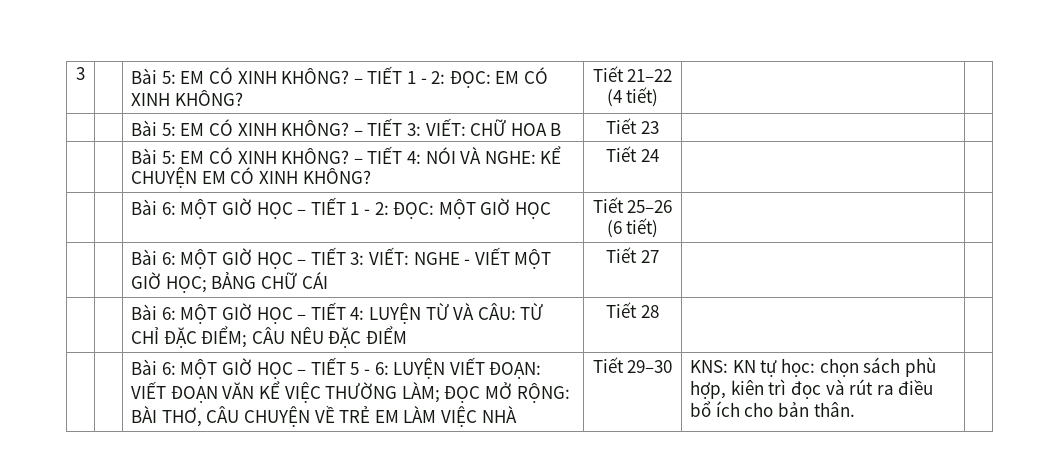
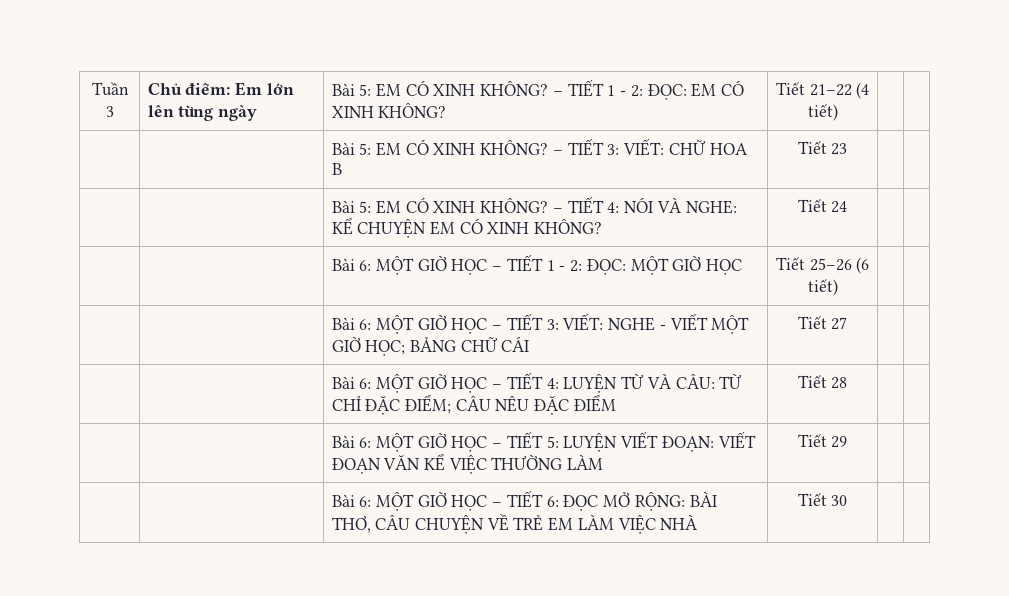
(76, 73) none -> [91,82,129,96] Tuần
(85, 73) none -> [147,82,294,96] [147,104,258,121] Chủ điểm: Em lớn lên từng ngày
[350,362,389,375] 5 - 6: -> [546,436,559,448] 5:
[401,381,440,403] LÀM; -> [567,454,604,470] [797,434,848,448] [331,491,559,511] LÀM | Tiết 29 | | // | | Bài 6: MỘT GIỜ HỌC – TIẾT 6:
[627,360,673,373] [690,357,936,377] [690,379,934,399] [690,401,855,417] 29–30 | KNS: KN tự học: chọn sách phù hợp, kiên trì đọc và rút ra điều bổ ích cho bản thân. -> [831,495,848,506] 30 |

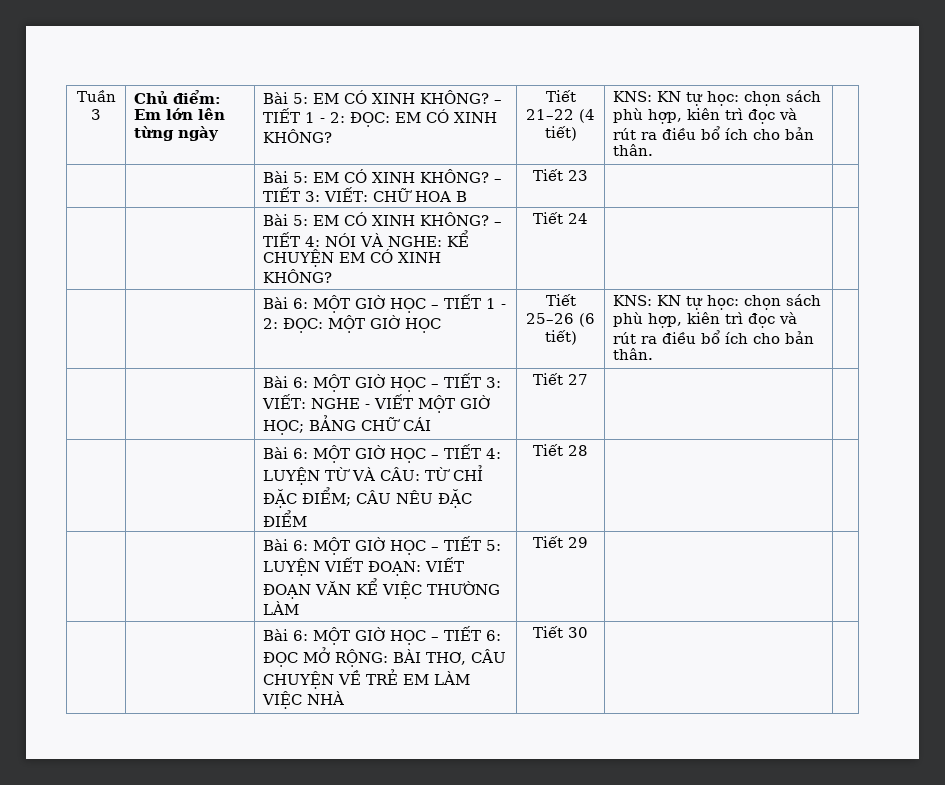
(838, 112) none -> [612,90,821,106] [612,108,797,124] [612,126,814,140] [612,144,653,156] KNS: KN tự học: chọn sách phù hợp, kiên trì đọc và rút ra điều bổ ích cho bản thân.
(838, 287) none -> [612,294,821,310] [612,312,797,328] [612,330,814,344] [612,348,653,360] KNS: KN tự học: chọn sách phù hợp, kiên trì đọc và rút ra điều bổ ích cho bản thân.

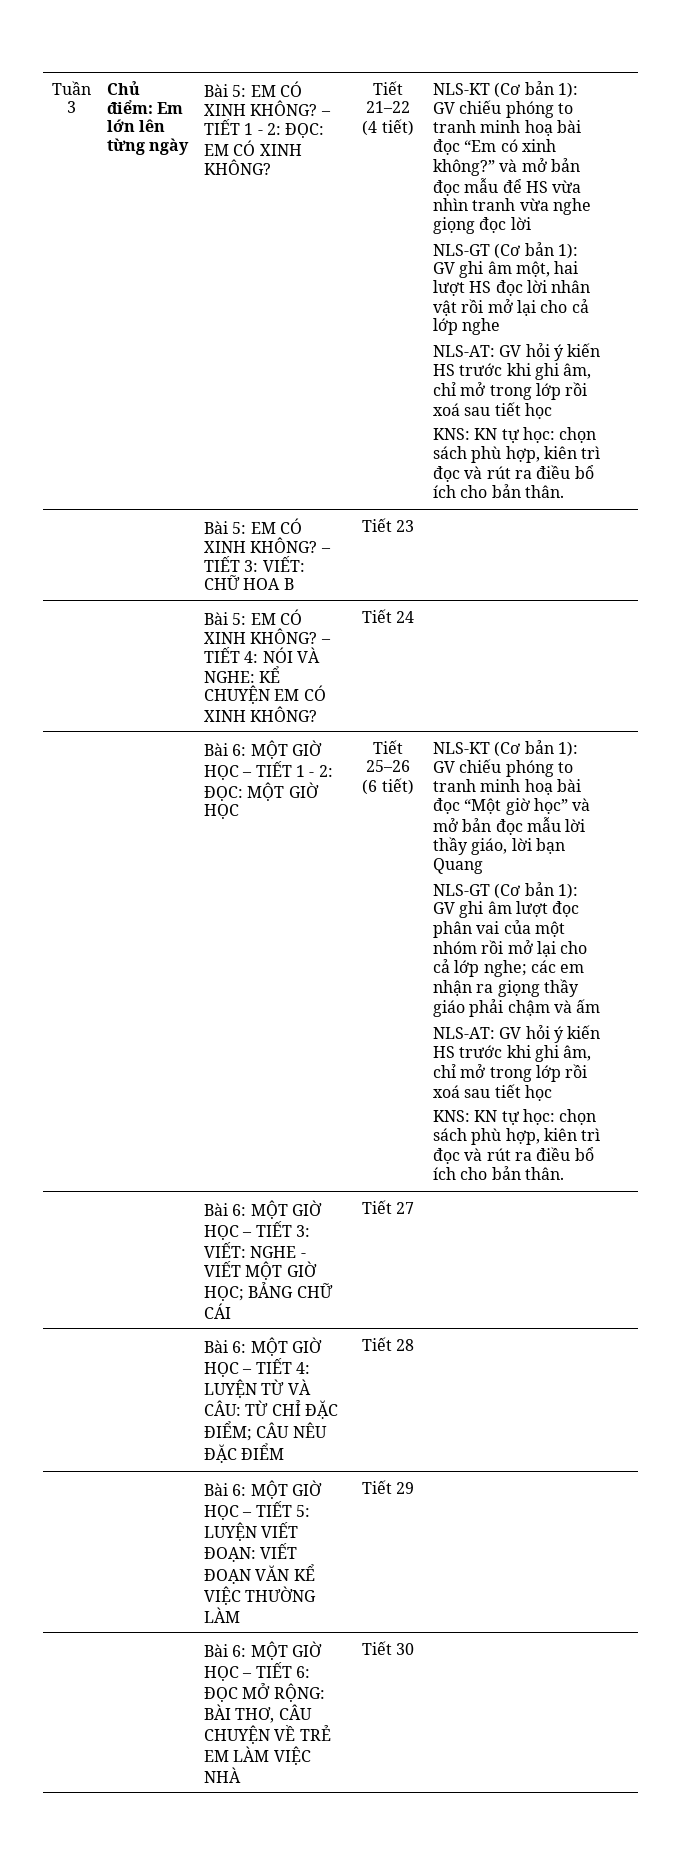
(577, 133) none -> [433,81,579,98] [433,100,574,118] [433,120,582,136] [433,139,557,155] [433,158,581,176] [433,178,582,196] [433,198,592,215] [433,217,531,234] [433,242,579,259] [433,261,579,278] [433,280,591,296] [433,299,589,316] [433,318,501,335] [433,343,601,361] [433,363,592,380] [433,382,588,400] [433,402,553,419] NLS-KT (Cơ bản 1): GV chiếu phóng to tranh minh hoạ bài đọc “Em có xinh không?” và mở bản đọc mẫu để HS vừa nhìn tranh vừa nghe giọng đọc lời // NLS-GT (Cơ bản 1): GV ghi âm một, hai lượt HS đọc lời nhân vật rồi mở lại cho cả lớp nghe // NLS-AT: GV hỏi ý kiến HS trước khi ghi âm, chỉ mở trong lớp rồi xoá sau tiết học //
(577, 337) none -> [433,740,579,757] [433,759,574,777] [433,779,582,795] [433,798,591,815] [433,817,586,835] [433,837,566,855] [433,858,484,874] [433,882,579,899] [433,901,580,918] [433,920,566,938] [433,940,588,957] [433,959,585,977] [433,979,580,997] [433,999,601,1017] [433,1025,601,1043] [433,1045,592,1062] [433,1064,588,1082] [433,1084,553,1101] NLS-KT (Cơ bản 1): GV chiếu phóng to tranh minh hoạ bài đọc “Một giờ học” và mở bản đọc mẫu lời thầy giáo, lời bạn Quang // NLS-GT (Cơ bản 1): GV ghi âm lượt đọc phân vai của một nhóm rồi mở lại cho cả lớp nghe; các em nhận ra giọng thầy giáo phải chậm và ấm // NLS-AT: GV hỏi ý kiến HS trước khi ghi âm, chỉ mở trong lớp rồi xoá sau tiết học //

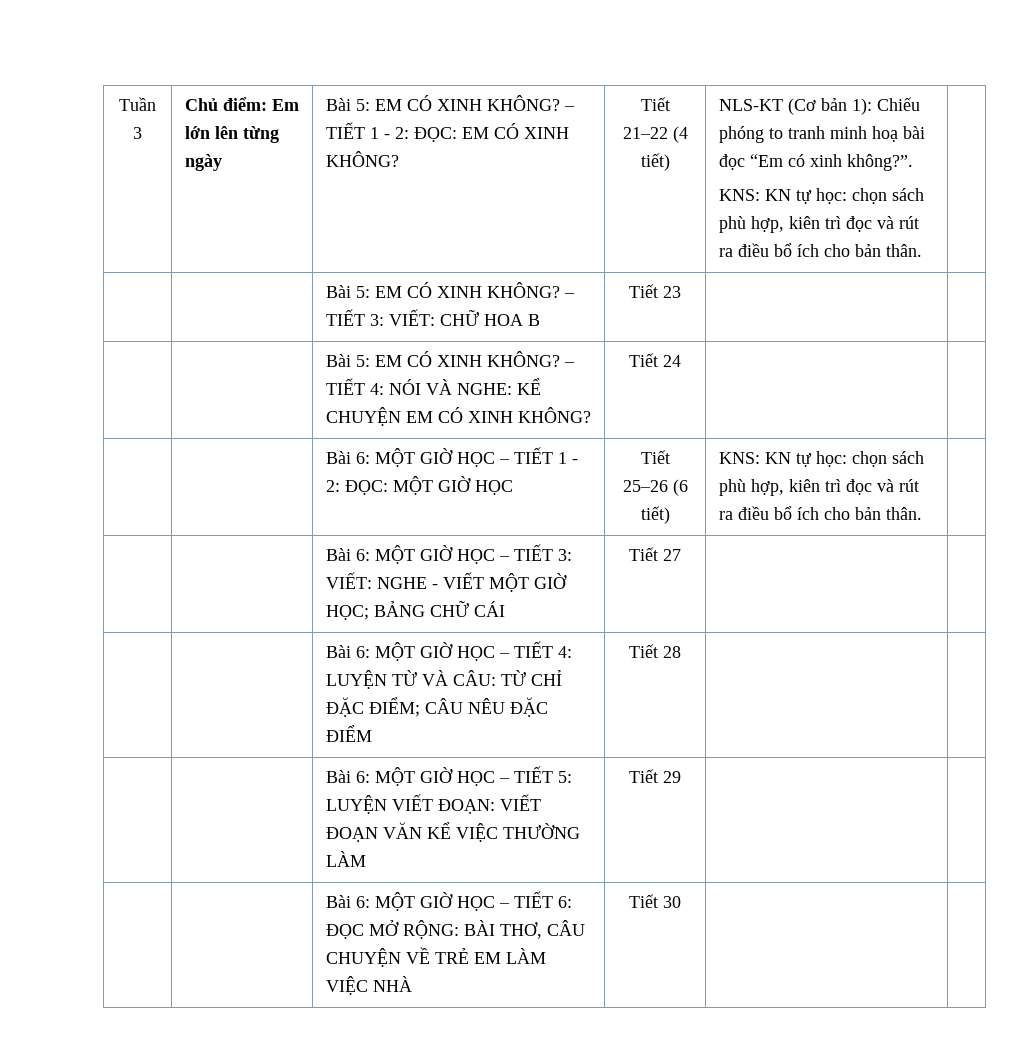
[433,100,502,114] GV chiếu -> [876,97,920,111] Chiếu
[433,158,581,176] [433,178,582,196] [433,198,592,215] [433,217,531,234] [433,242,579,259] [433,261,579,278] [433,280,591,296] [433,299,589,316] [433,318,501,335] [433,343,601,361] [433,363,592,380] [433,382,588,400] [433,402,553,419] không?” và mở bản đọc mẫu để HS vừa nhìn tranh vừa nghe giọng đọc lời // NLS-GT (Cơ bản 1): GV ghi âm một, hai lượt HS đọc lời nhân vật rồi mở lại cho cả lớp nghe // NLS-AT: GV hỏi ý kiến HS trước khi ghi âm, chỉ mở trong lớp rồi xoá sau tiết học -> [846,154,913,171] không?”.
[433,740,579,757] [433,759,574,777] [433,779,582,795] [433,798,591,815] [433,817,586,835] [433,837,566,855] [433,858,484,874] [433,882,579,899] [433,901,580,918] [433,920,566,938] [433,940,588,957] [433,959,585,977] [433,979,580,997] [433,999,601,1017] [433,1025,601,1043] [433,1045,592,1062] [433,1064,588,1082] [433,1084,553,1101] NLS-KT (Cơ bản 1): GV chiếu phóng to tranh minh hoạ bài đọc “Một giờ học” và mở bản đọc mẫu lời thầy giáo, lời bạn Quang // NLS-GT (Cơ bản 1): GV ghi âm lượt đọc phân vai của một nhóm rồi mở lại cho cả lớp nghe; các em nhận ra giọng thầy giáo phải chậm và ấm // NLS-AT: GV hỏi ý kiến HS trước khi ghi âm, chỉ mở trong lớp rồi xoá sau tiết học // -> (670, 515) none

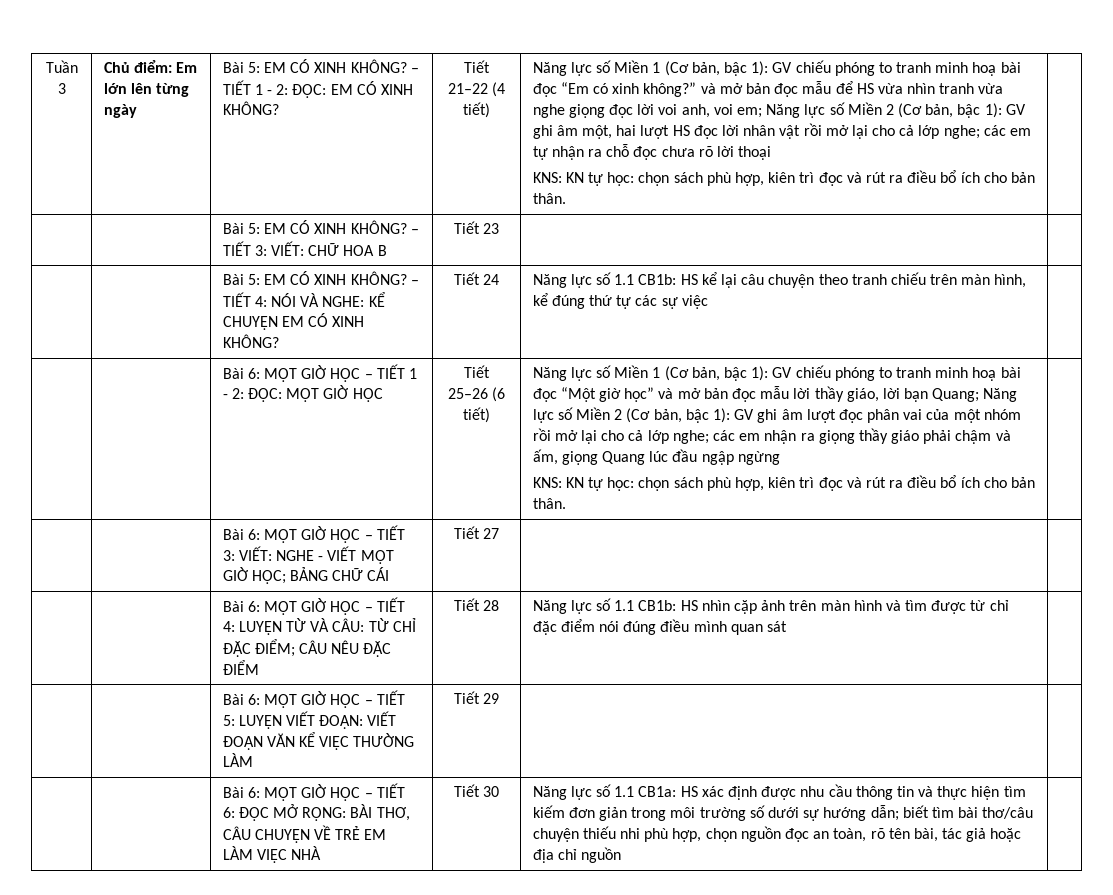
[718,97,920,115] NLS-KT (Cơ bản 1): Chiếu -> [532,60,831,76] Năng lực số Miền 1 (Cơ bản, bậc 1): GV chiếu
[846,154,913,171] không?”. -> [643,81,1004,97] [532,102,1026,118] [532,123,1032,139] [532,144,772,160] không?” và mở bản đọc mẫu để HS vừa nhìn tranh vừa nghe giọng đọc lời voi anh, voi em; Năng lực số Miền 2 (Cơ bản, bậc 1): GV ghi âm một, hai lượt HS đọc lời nhân vật rồi mở lại cho cả lớp nghe; các em tự nhận ra chỗ đọc chưa rõ lời thoại
(681, 361) none -> [532,272,1027,288] [532,293,708,309] Năng lực số 1.1 CB1b: HS kể lại câu chuyện theo tranh chiếu trên màn hình, kể đúng thứ tự các sự việc
(670, 515) none -> [532,365,1021,381] [532,386,1018,402] [532,407,1021,423] [532,428,1011,444] [532,449,780,465] Năng lực số Miền 1 (Cơ bản, bậc 1): GV chiếu phóng to tranh minh hoạ bài đọc “Một giờ học” và mở bản đọc mẫu lời thầy giáo, lời bạn Quang; Năng lực số Miền 2 (Cơ bản, bậc 1): GV ghi âm lượt đọc phân vai của một nhóm rồi mở lại cho cả lớp nghe; các em nhận ra giọng thầy giáo phải chậm và ấm, giọng Quang lúc đầu ngập ngừng //
(681, 652) none -> [532,598,1009,614] [532,619,787,635] Năng lực số 1.1 CB1b: HS nhìn cặp ảnh trên màn hình và tìm được từ chỉ đặc điểm nói đúng điều mình quan sát
(681, 902) none -> [532,784,1026,800] [532,805,1034,821] [532,826,1022,842] [532,847,622,863] Năng lực số 1.1 CB1a: HS xác định được nhu cầu thông tin và thực hiện tìm kiếm đơn giản trong môi trường số dưới sự hướng dẫn; biết tìm bài thơ/câu chuyện thiếu nhi phù hợp, chọn nguồn đọc an toàn, rõ tên bài, tác giả hoặc địa chỉ nguồn

